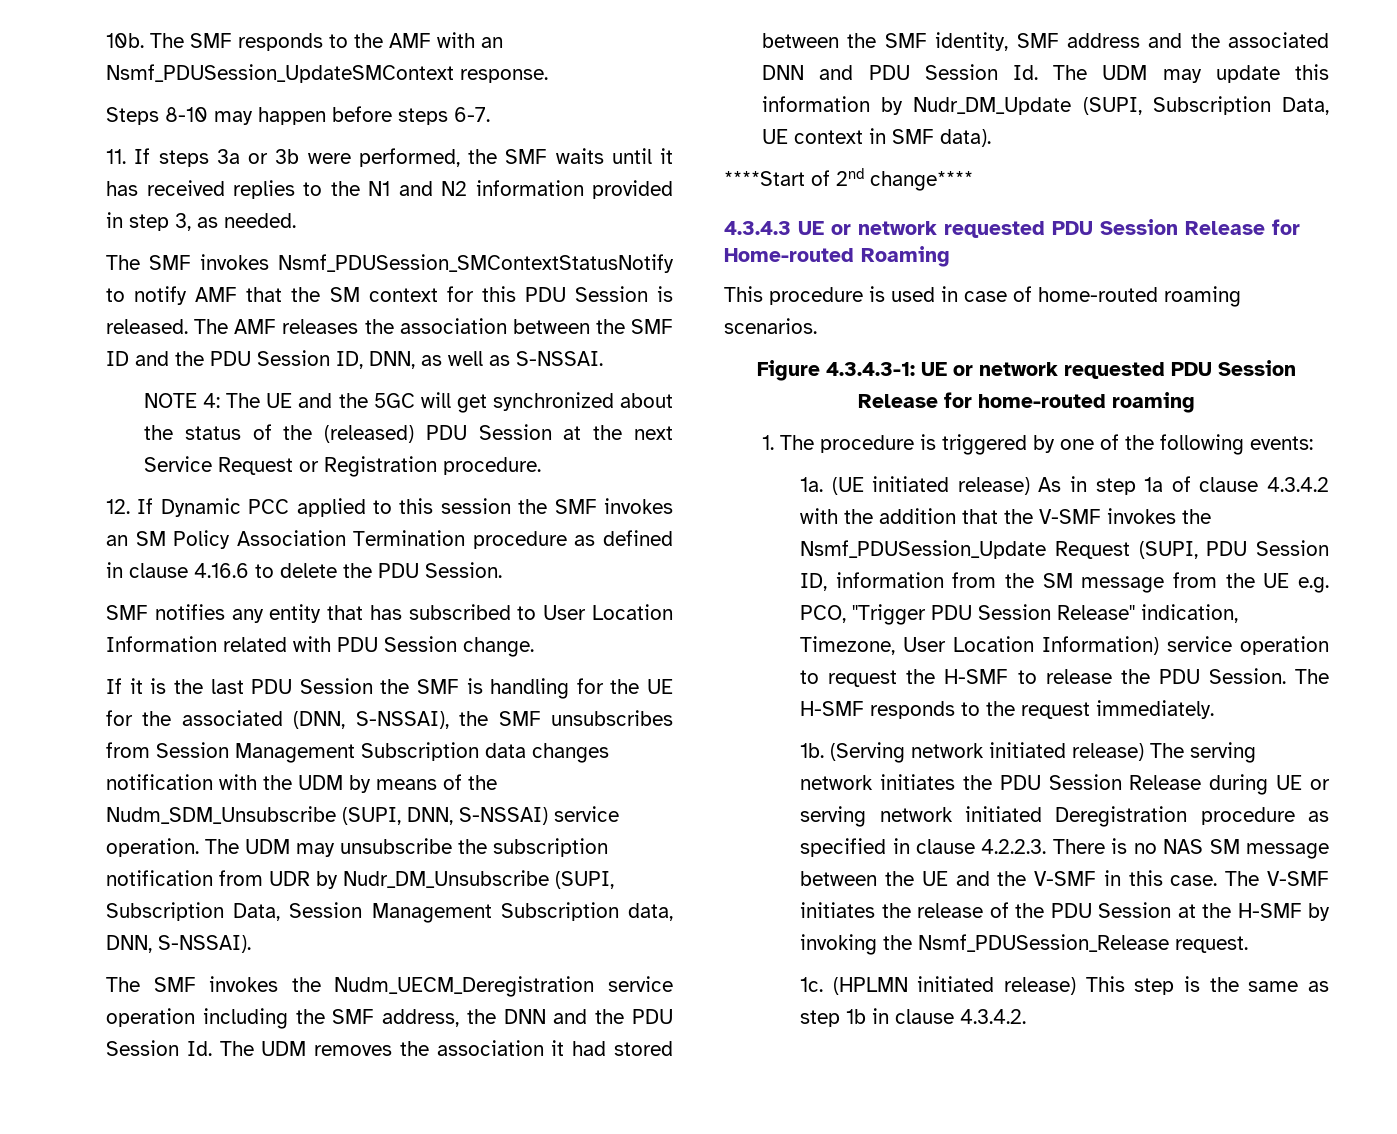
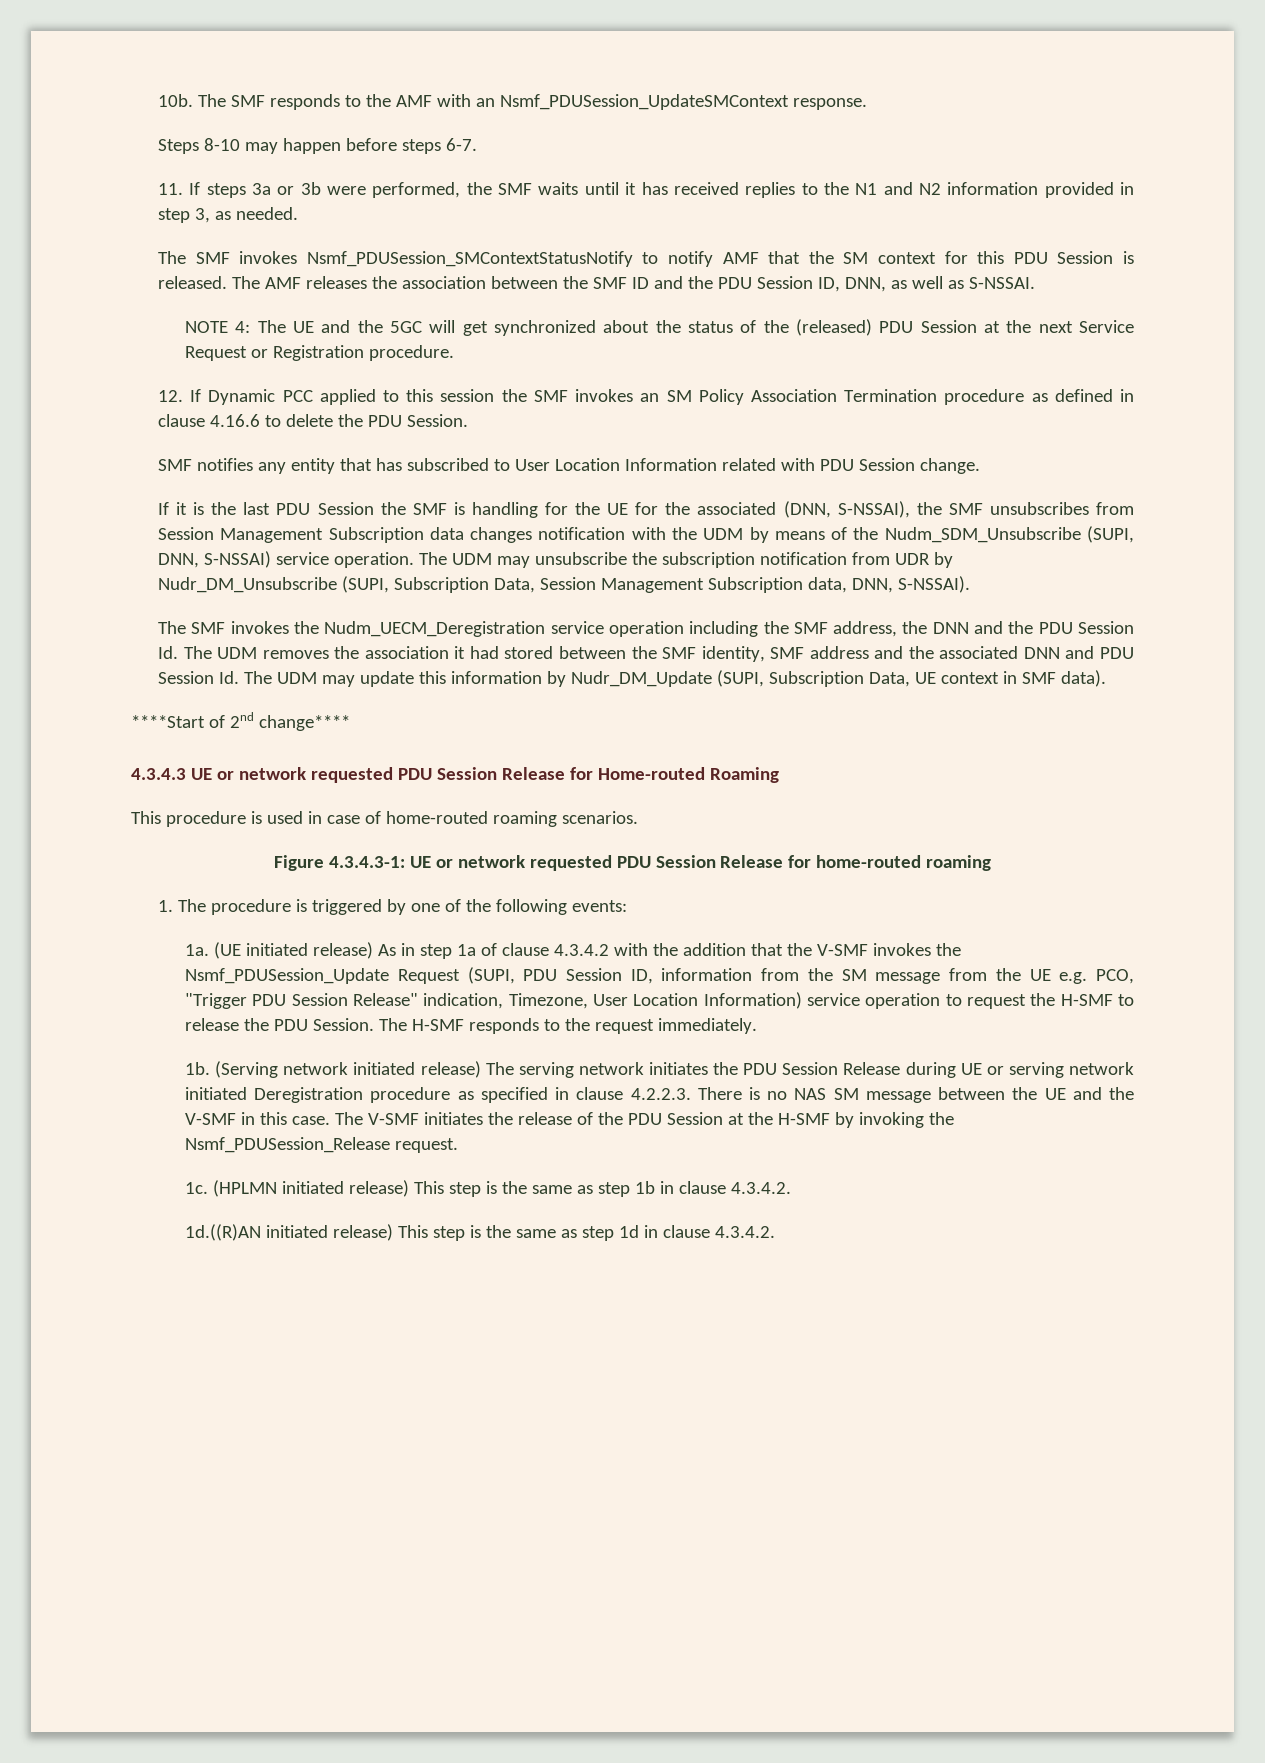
(1027, 1016) none -> [185,1224,775,1241] // 1d.((R)AN initiated release) This step is the same as step 1d in clause 4.3.4.2.

